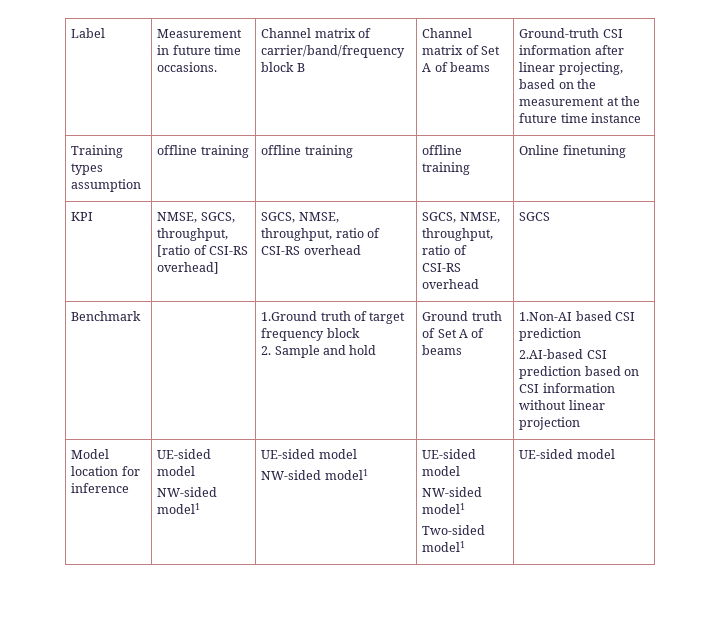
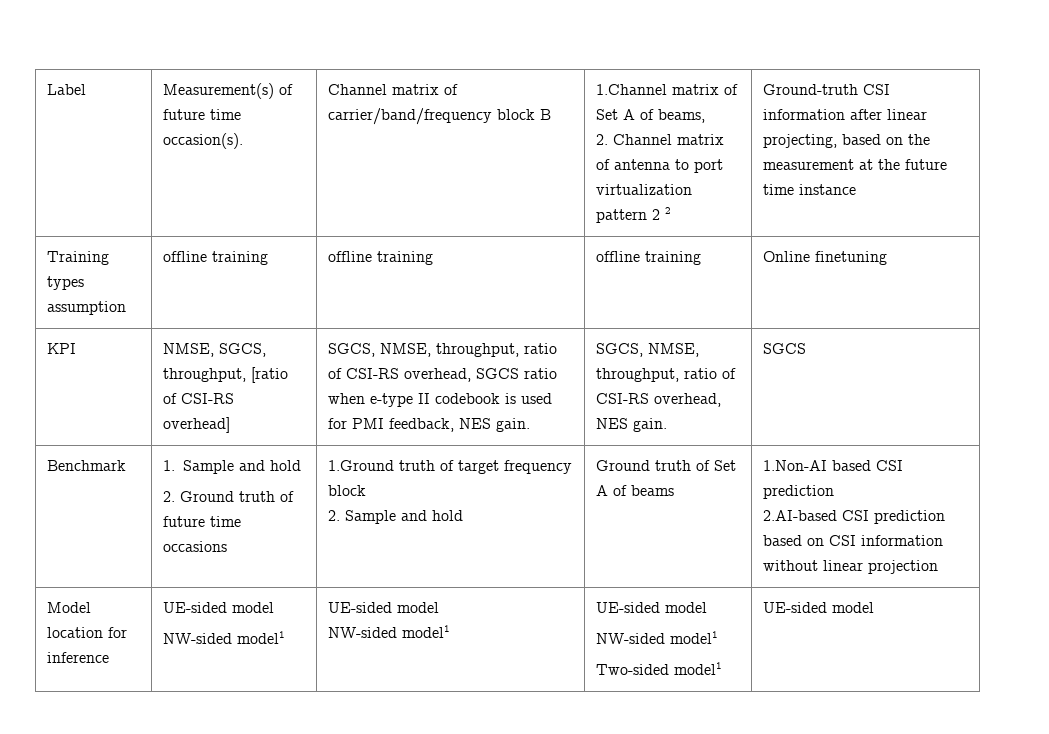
[157,29,243,38] [157,45,241,55] [157,62,218,72] Measurement in future time occasions. -> [162,83,293,99] [162,109,241,120] [162,133,243,149] Measurement(s) of future time occasion(s).
[422,28,473,38] Channel -> [595,84,667,95] 1.Channel
[449,62,490,72] beams -> [657,109,705,123] [595,134,724,145] [595,159,723,173] [595,184,692,195] [595,207,671,223] beams, // 2. Channel matrix of antenna to port virtualization pattern 2 2
[303,245,361,255] [422,212,500,223] [422,228,494,241] [422,245,467,255] [422,263,462,272] [422,279,480,289] overhead | SGCS, NMSE, throughput, ratio of CSI-RS overhead -> [403,368,557,382] [327,393,552,407] [327,418,530,432] [595,343,699,357] [595,368,736,382] [595,393,721,407] [595,418,667,432] overhead, SGCS ratio when e-type II codebook is used for PMI feedback, NES gain. | SGCS, NMSE, throughput, ratio of CSI-RS overhead, NES gain.
(142, 316) none -> [162,460,301,474] [162,491,294,502] [162,516,241,527] [162,541,227,552] 1. Sample and hold // 2. Ground truth of future time occasions

